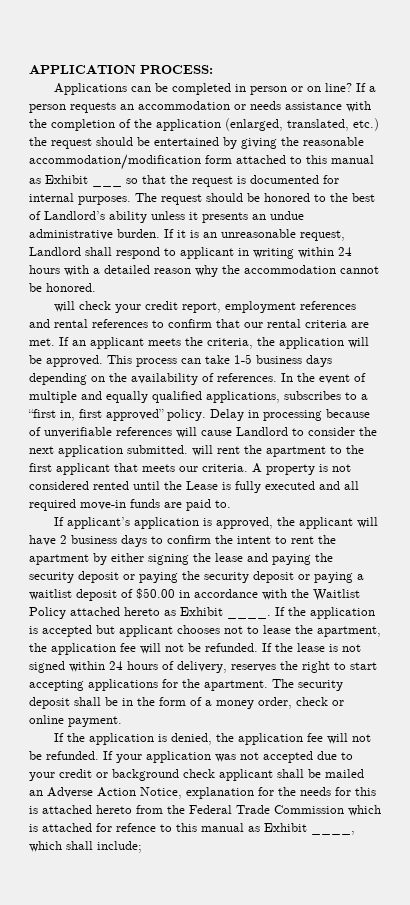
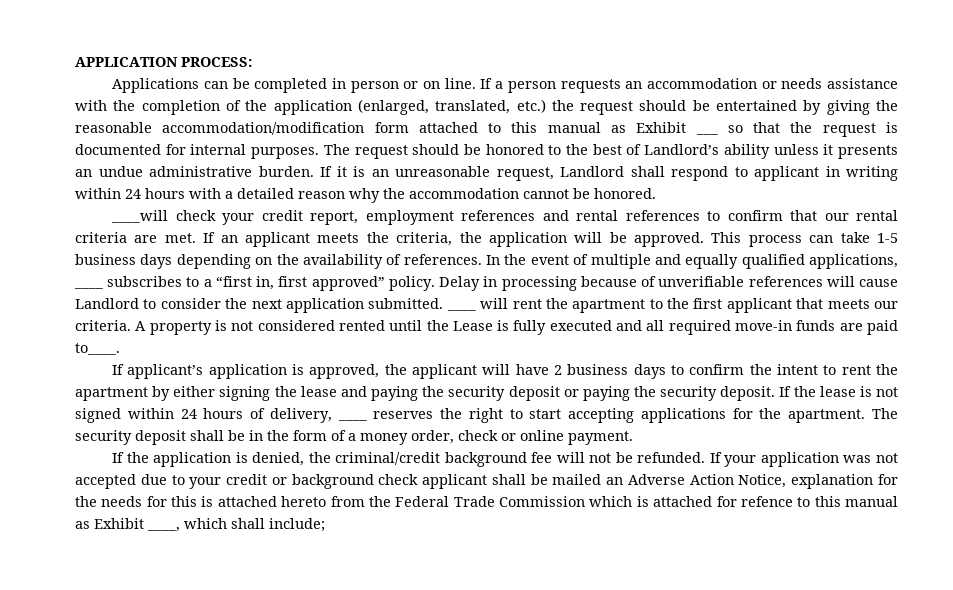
[325,83,353,92] line? -> [444,78,476,89] line.
[54,301,76,312] will -> [111,210,169,223] ____will
(280, 397) none -> [74,287,103,289] ____
(188, 449) none -> [446,309,476,311] ____
[215,500,231,508] to. -> [75,343,120,355] to____.
[253,571,364,583] [29,588,360,601] [29,607,375,619] [29,625,381,637] [29,643,258,655] deposit or paying a waitlist deposit of $50.00 in accordance with the Waitlist Policy attached hereto as Exhibit ____. If the application is accepted but applicant chooses not to lease the apartment, the application fee will not be refunded. -> [720,386,776,401] deposit.
(227, 667) none -> [337,419,367,421] ____
[238,733,304,745] application -> [335,452,527,467] criminal/credit background

